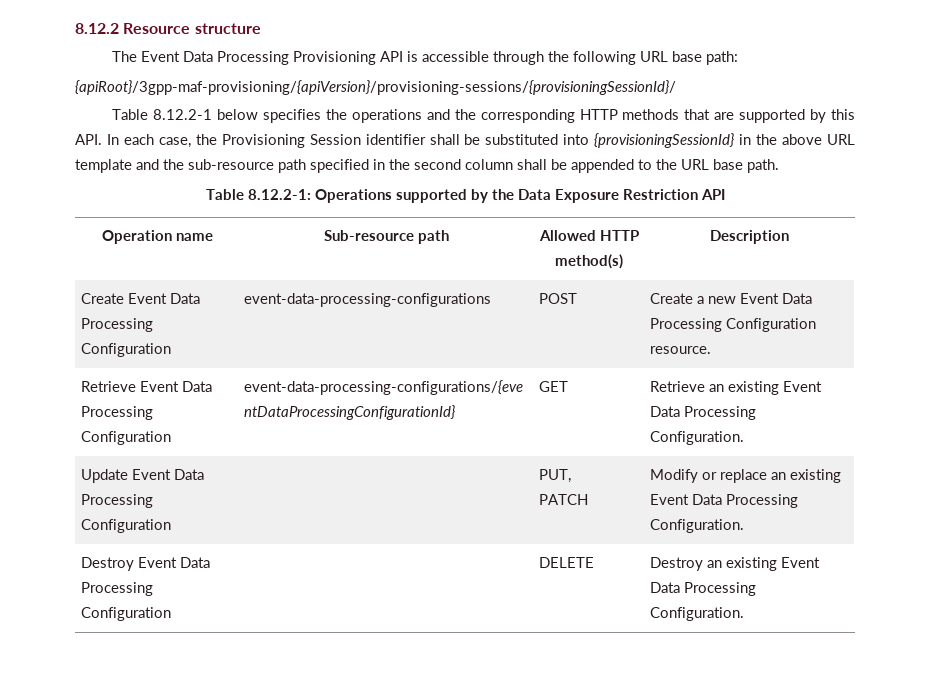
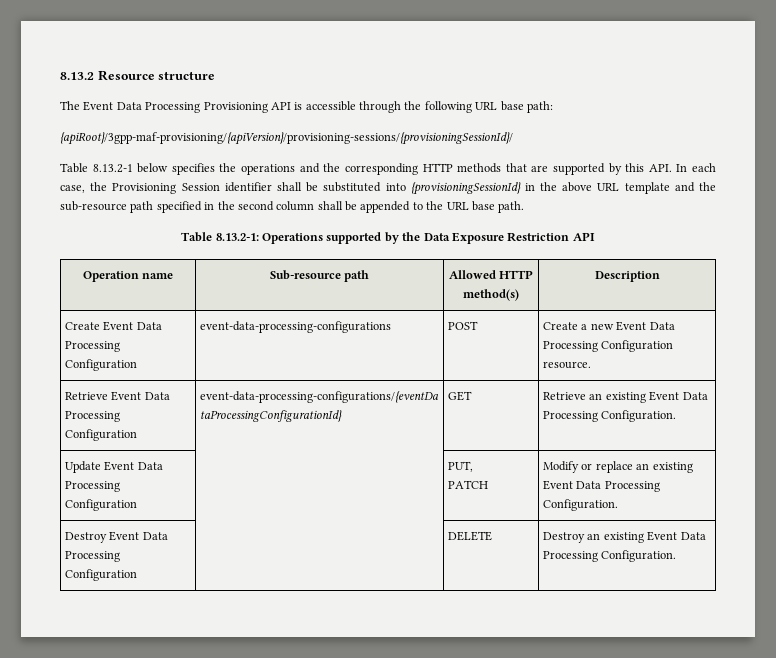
[75,23,119,34] 8.12.2 -> [60,72,94,80] 8.13.2
[153,109,213,120] 8.12.2-1 -> [92,164,133,173] 8.13.2-1
[247,189,311,200] 8.12.2-1: -> [215,233,259,241] 8.13.2-1:

